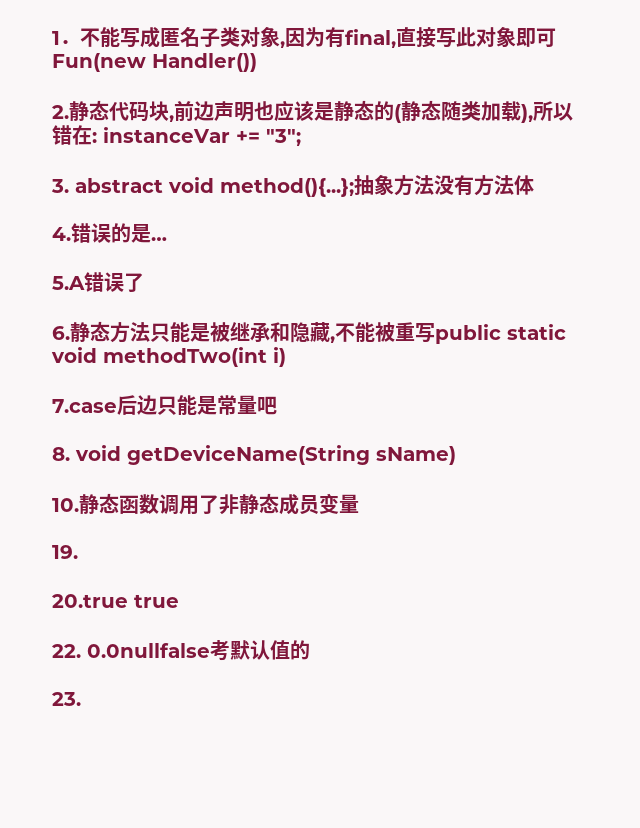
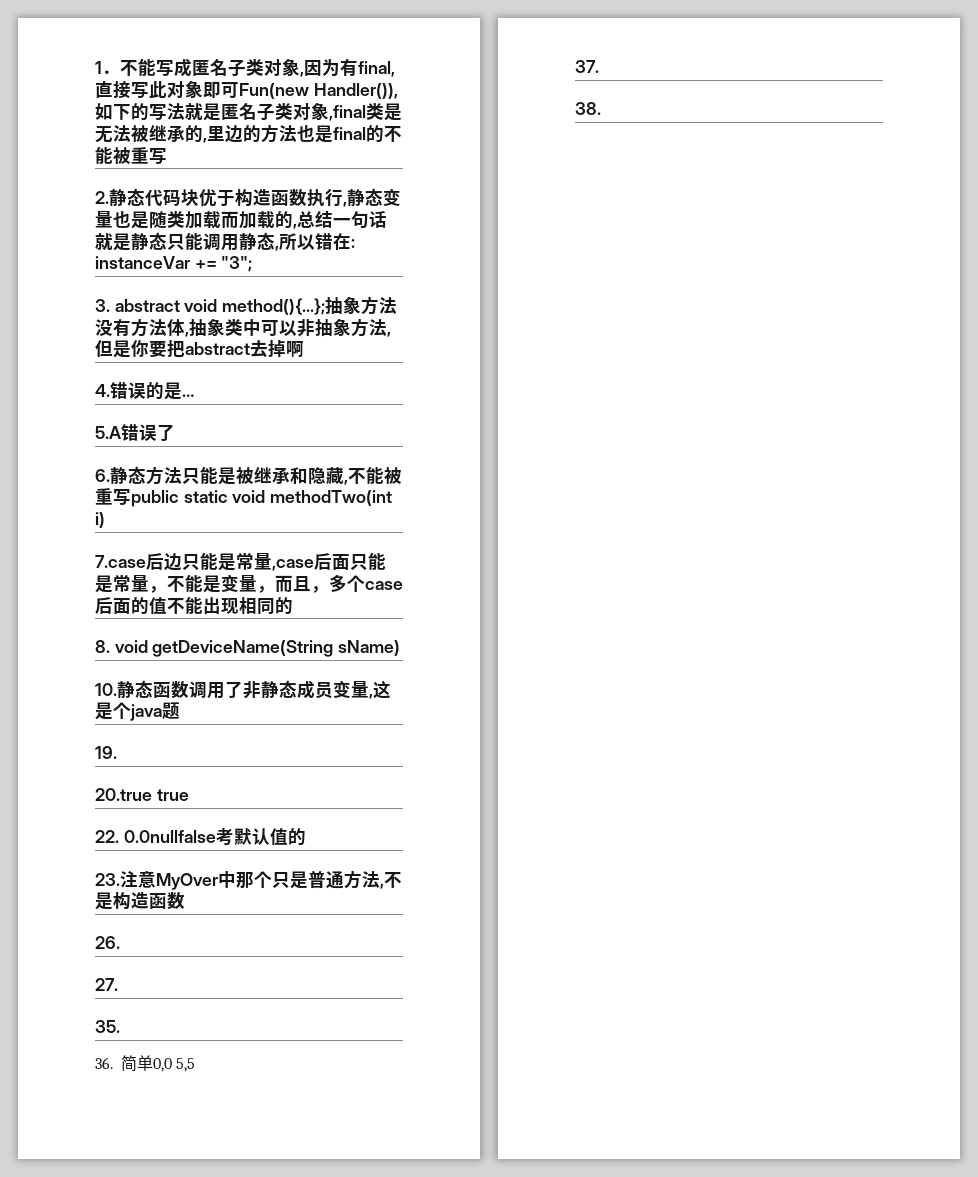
[152,53,257,72] [52,100,533,123] Handler()) // 2.静态代码块,前边声明也应该是静态的(静态随类加载), -> [313,83,398,99] [95,102,402,121] [95,124,402,143] [95,146,167,164] [95,188,401,207] [95,210,387,229] [95,232,279,251] Handler()),如下的写法就是匿名子类对象,final类是无法被继承的,里边的方法也是final的不能被重写 // 2.静态代码块优于构造函数执行,静态变量也是随类加载而加载的,总结一句话就是静态只能调用静态,
(534, 185) none -> [185,318,391,337] [95,340,304,358] ,抽象类中可以非抽象方法,但是你要把abstract去掉啊
[257,396,277,415] 吧 -> [272,552,386,571] [95,574,403,593] [95,596,293,615] ,case后面只能是常量，不能是变量，而且，多个case后面的值不能出现相同的
(359, 503) none -> [369,680,391,699] [95,702,180,721] ,这是个java题
(81, 699) none -> [120,870,402,890] [95,892,185,910] [95,936,120,949] [95,978,118,991] [95,1020,120,1033] [95,1055,196,1072] [575,60,599,73] [575,102,601,115] 注意MyOver中那个只是普通方法,不是构造函数 // 26. // 27. // 35. // 36.简单0,0 5,5 // 37. // 38.

